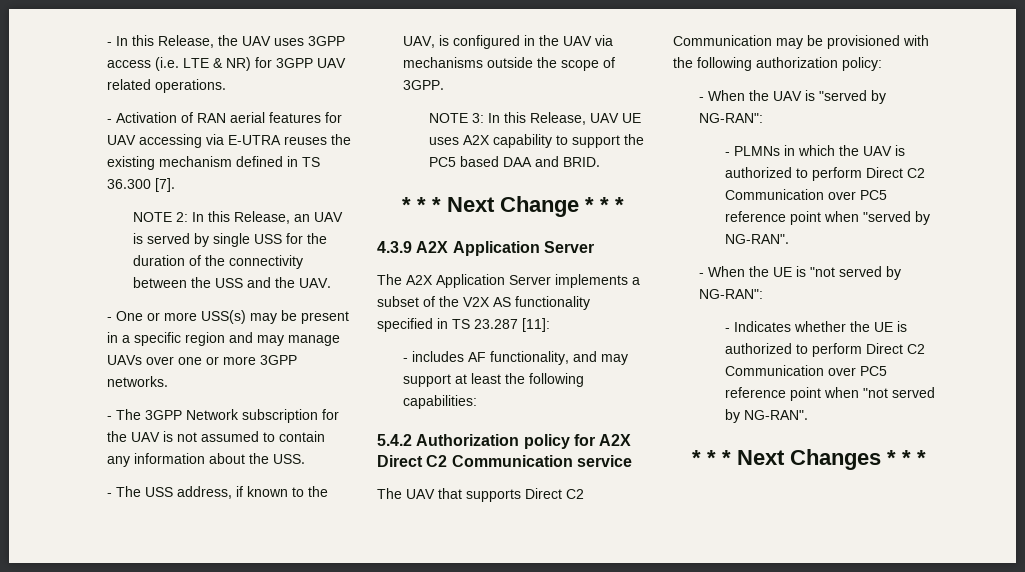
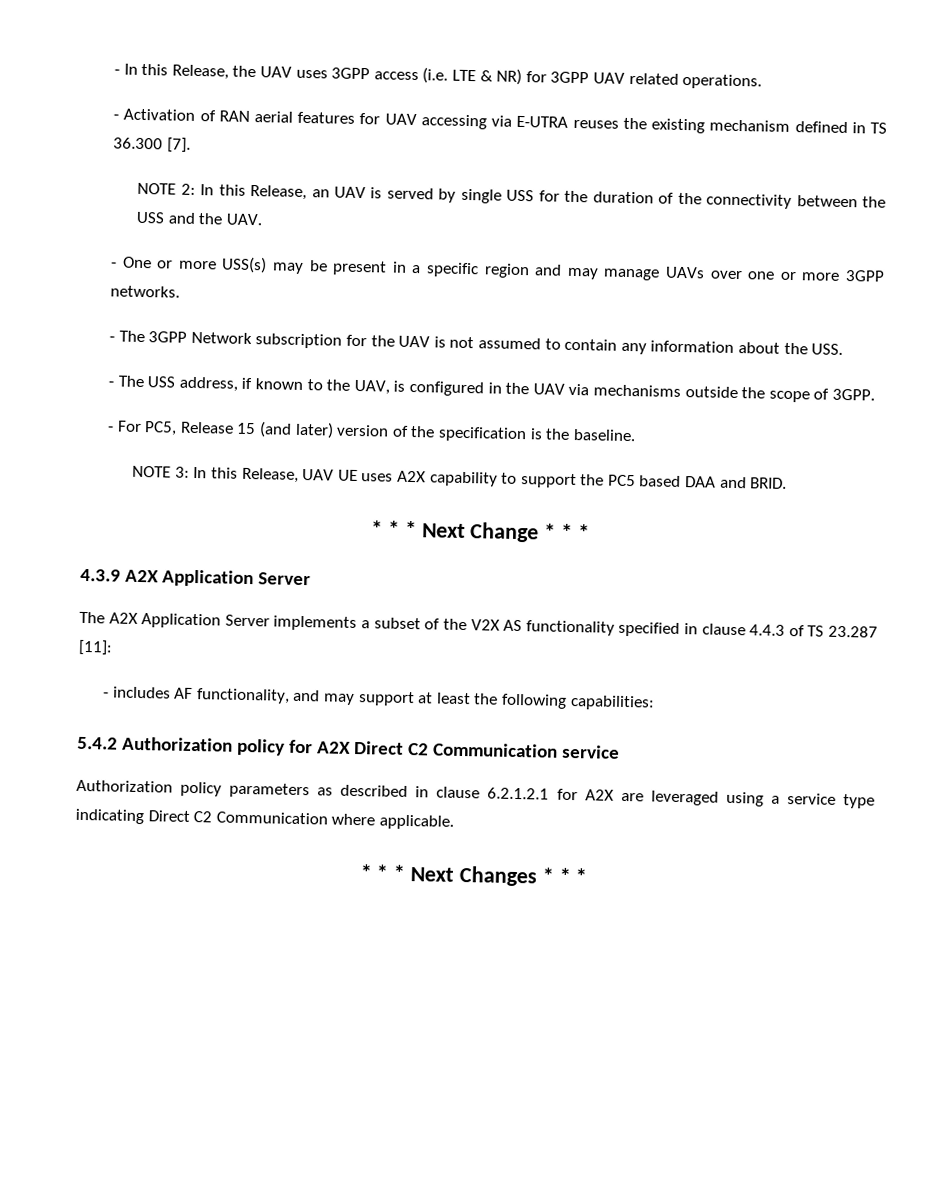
(445, 85) none -> [107,420,636,443] // - For PC5, Release 15 (and later) version of the specification is the baseline.
(448, 323) none -> [701,623,805,637] clause 4.4.3 of
[377,488,584,502] [673,35,929,49] [673,57,882,71] [699,90,887,104] [699,113,764,123] [725,145,906,156] [725,167,926,181] [725,189,888,200] [725,211,931,225] [725,234,790,244] [699,266,902,280] [699,289,764,299] [725,321,908,332] [725,343,926,357] [725,365,888,376] [725,387,936,401] [725,409,809,423] The UAV that supports Direct C2 Communication may be provisioned with the following authorization policy: // - When the UAV is "served by NG-RAN": // - PLMNs in which the UAV is authorized to perform Direct C2 Communication over PC5 reference point when "served by NG-RAN". // - When the UE is "not served by NG-RAN": // - Indicates whether the UE is authorized to perform Direct C2 Communication over PC5 reference point when "not served by NG-RAN". -> [76,779,876,809] [75,808,454,830] Authorization policy parameters as described in clause 6.2.1.2.1 for A2X are leveraged using a service type indicating Direct C2 Communication where applicable.

